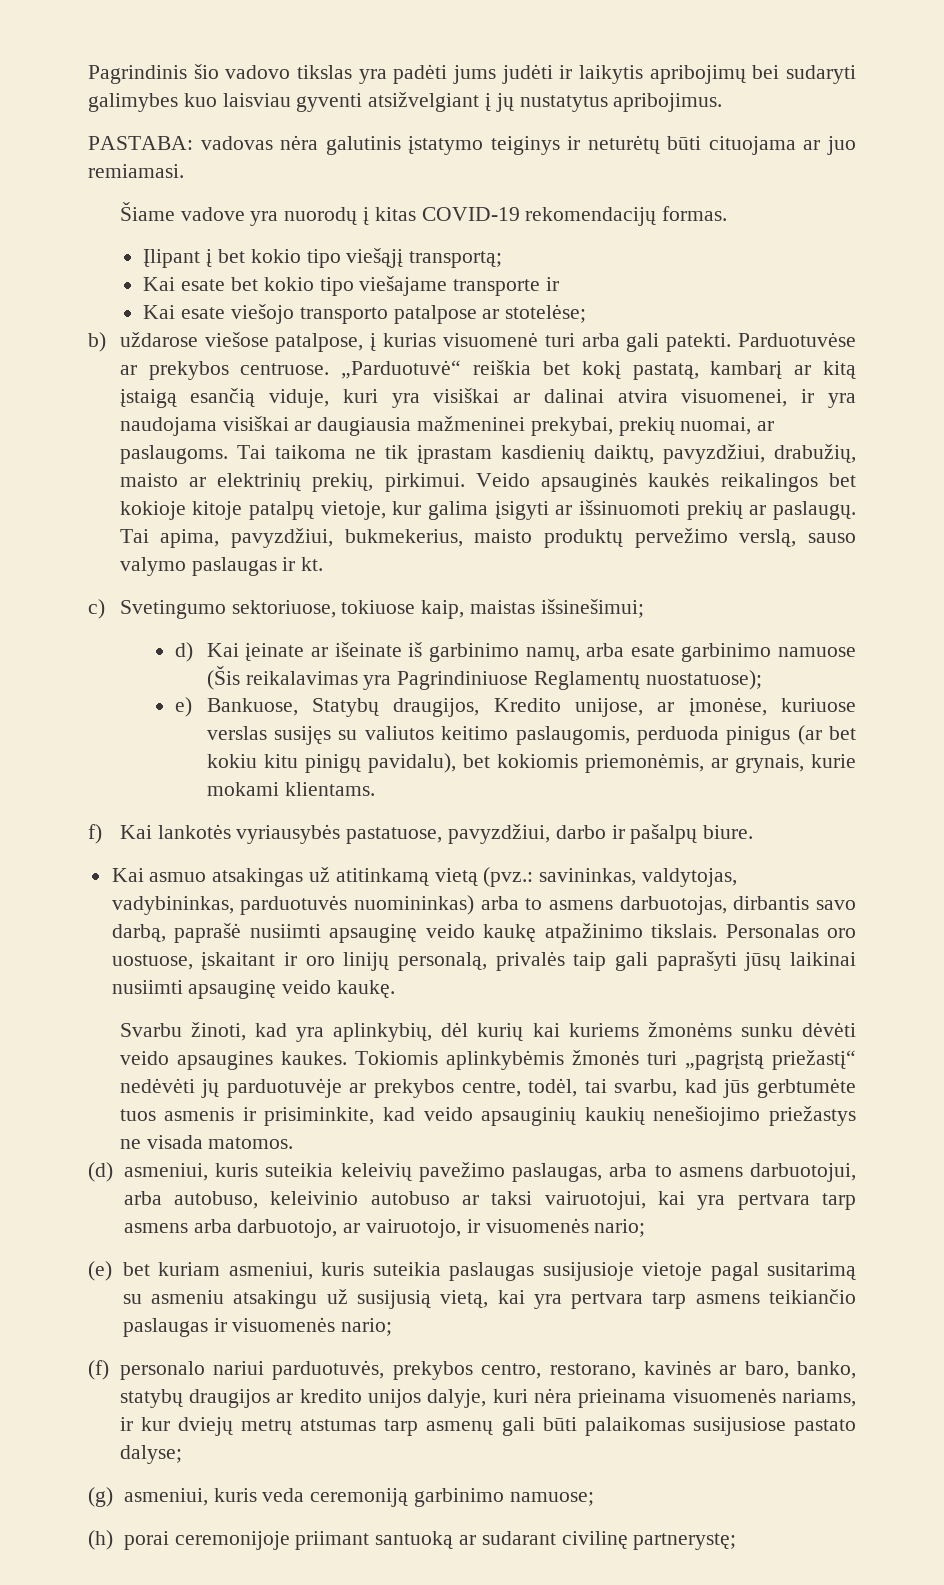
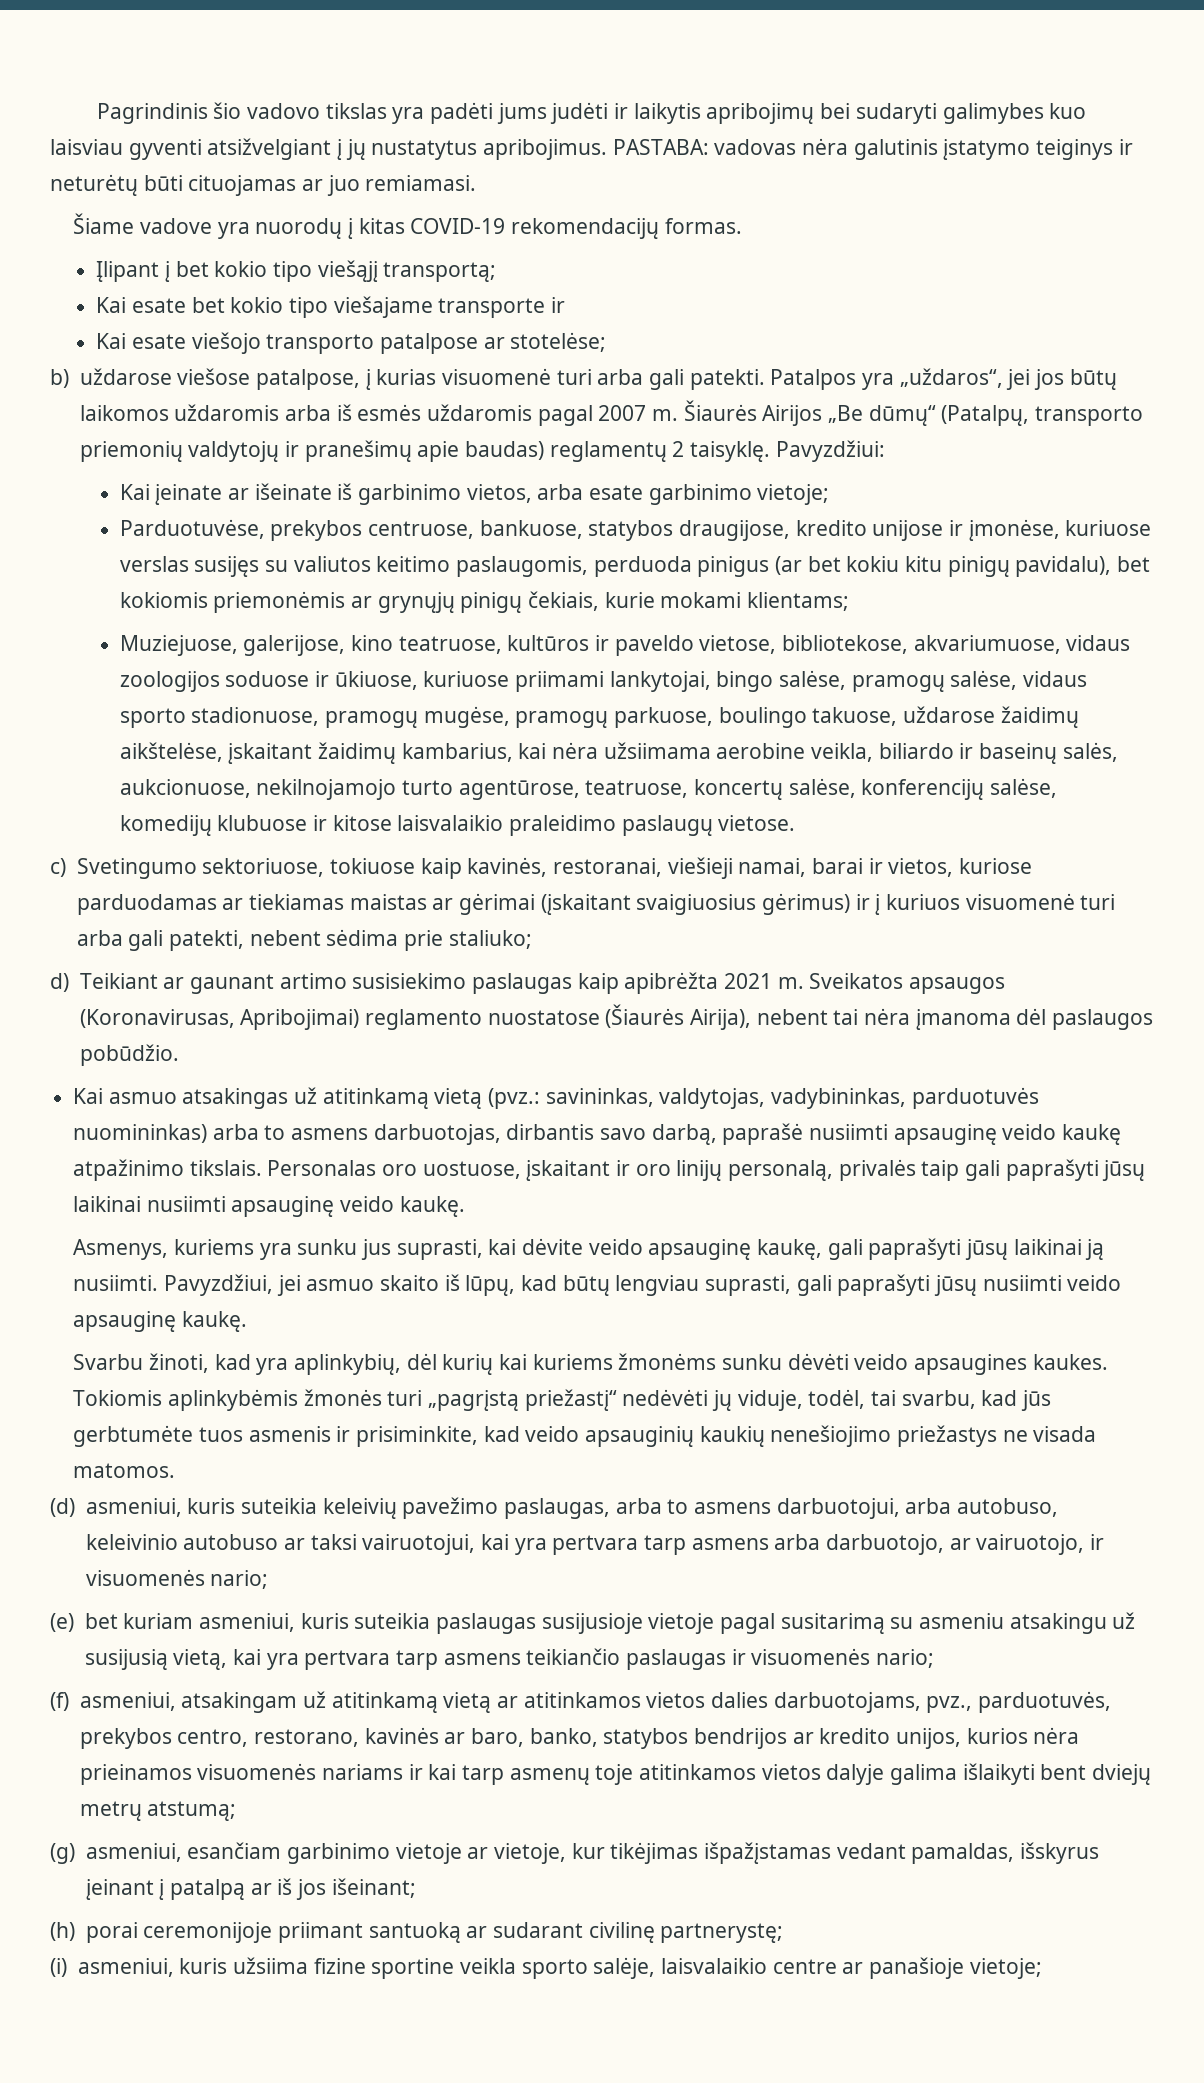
(723, 102) // -> (608, 149) none
[708,136,796,155] cituojama -> [188,175,297,196] cituojamas
[738,332,857,347] [119,360,857,380] [119,388,856,408] [119,416,775,436] [119,444,857,464] [119,472,856,492] [119,500,857,520] [119,528,857,548] [119,557,324,576] [88,599,644,619] [175,642,194,662] Parduotuvėse ar prekybos centruose. „Parduotuvė“ reiškia bet kokį pastatą, kambarį ar kitą įstaigą esančią viduje, kuri yra visiškai ar dalinai atvira visuomenei, ir yra naudojama visiškai ar daugiausia mažmeninei prekybai, prekių nuomai, ar paslaugoms. Tai taikoma ne tik įprastam kasdienių daiktų, pavyzdžiui, drabužių, maisto ar elektrinių prekių, pirkimui. Veido apsauginės kaukės reikalingos bet kokioje kitoje patalpų vietoje, kur galima įsigyti ar išsinuomoti prekių ar paslaugų. Tai apima, pavyzdžiui, bukmekerius, maisto produktų pervežimo verslą, sauso valymo paslaugas ir kt. // c) Svetingumo sektoriuose, tokiuose kaip, maistas išsinešimui; // d) -> [770,368,1117,390] [79,400,1143,426] [79,440,885,462] Patalpos yra „uždaros“, jei jos būtų laikomos uždaromis arba iš esmės uždaromis pagal 2007 m. Šiaurės Airijos „Be dūmų“ (Patalpų, transporto priemonių valdytojų ir pranešimų apie baudas) reglamentų 2 taisyklę. Pavyzdžiui: //
[525,647,580,661] namų, -> [466,484,532,503] vietos,
[778,647,856,657] [206,666,762,690] [175,697,675,717] namuose (Šis reikalavimas yra Pagrindiniuose Reglamentų nuostatuose); // e) Bankuose, Statybų draugijos, Kredito unijose, ar -> [757,484,830,505] [119,519,963,541] vietoje; // Parduotuvėse, prekybos centruose, bankuose, statybos draugijose, kredito unijose ir
[584,753,857,773] [206,782,375,796] [88,824,754,844] priemonėmis, ar grynais, kurie mokami klientams. // f) Kai lankotės vyriausybės pastatuose, pavyzdžiui, darbo ir pašalpų biure. -> [213,591,849,613] [119,635,1131,656] [119,670,1088,692] [119,706,1079,728] [119,742,1118,764] [119,778,1057,800] [119,815,796,836] [50,857,1032,879] [76,893,1116,915] [76,929,532,951] [50,972,1005,994] [79,1004,1153,1030] [79,1044,179,1066] priemonėmis ar grynųjų pinigų čekiais, kurie mokami klientams; // Muziejuose, galerijose, kino teatruose, kultūros ir paveldo vietose, bibliotekose, akvariumuose, vidaus zoologijos soduose ir ūkiuose, kuriuose priimami lankytojai, bingo salėse, pramogų salėse, vidaus sporto stadionuose, pramogų mugėse, pramogų parkuose, boulingo takuose, uždarose žaidimų aikštelėse, įskaitant žaidimų kambarius, kai nėra užsiimama aerobine veikla, biliardo ir baseinų salės, aukcionuose, nekilnojamojo turto agentūrose, teatruose, koncertų salėse, konferencijų salėse, komedijų klubuose ir kitose laisvalaikio praleidimo paslaugų vietose. // c) Svetingumo sektoriuose, tokiuose kaip kavinės, restoranai, viešieji namai, barai ir vietos, kuriose parduodamas ar tiekiamas maistas ar gėrimai (įskaitant svaigiuosius gėrimus) ir į kuriuos visuomenė turi arba gali patekti, nebent sėdima prie staliuko; // d) Teikiant ar gaunant artimo susisiekimo paslaugas kaip apibrėžta 2021 m. Sveikatos apsaugos (Koronavirusas, Apribojimai) reglamento nuostatose (Šiaurės Airija), nebent tai nėra įmanoma dėl paslaugos pobūdžio.
(396, 989) none -> [73,1238,1105,1260] [73,1274,1122,1296] [73,1311,247,1332] // Asmenys, kuriems yra sunku jus suprasti, kai dėvite veido apsauginę kaukę, gali paprašyti jūsų laikinai ją nusiimti. Pavyzdžiui, jei asmuo skaito iš lūpų, kad būtų lengviau suprasti, gali paprašyti jūsų nusiimti veido apsauginę kaukę.
[226,1078,521,1098] parduotuvėje ar prekybos centre, -> [737,1390,803,1411] viduje,
[119,1361,265,1380] personalo nariui -> [79,1691,973,1713] asmeniui, atsakingam už atitinkamą vietą ar atitinkamos vietos dalies darbuotojams, pvz.,
[119,1388,856,1408] [119,1417,857,1436] [119,1445,182,1464] [88,1487,594,1507] statybų draugijos ar kredito unijos dalyje, kuri nėra prieinama visuomenės nariams, ir kur dviejų metrų atstumas tarp asmenų gali būti palaikomas susijusiose pastato dalyse; // (g) asmeniui, kuris veda ceremoniją garbinimo namuose; -> [603,1727,1080,1749] [79,1763,1151,1785] [79,1801,237,1821] [50,1842,1099,1864] [85,1878,416,1900] statybos bendrijos ar kredito unijos, kurios nėra prieinamos visuomenės nariams ir kai tarp asmenų toje atitinkamos vietos dalyje galima išlaikyti bent dviejų metrų atstumą; // (g) asmeniui, esančiam garbinimo vietoje ar vietoje, kur tikėjimas išpažįstamas vedant pamaldas, išskyrus įeinant į patalpą ar iš jos išeinant;
(737, 1541) none -> [50,1957,1042,1979] // (i) asmeniui, kuris užsiima fizine sportine veikla sporto salėje, laisvalaikio centre ar panašioje vietoje;

